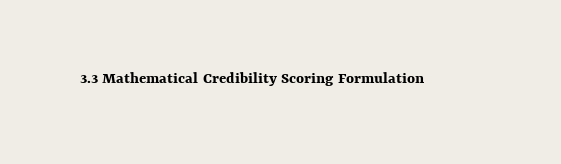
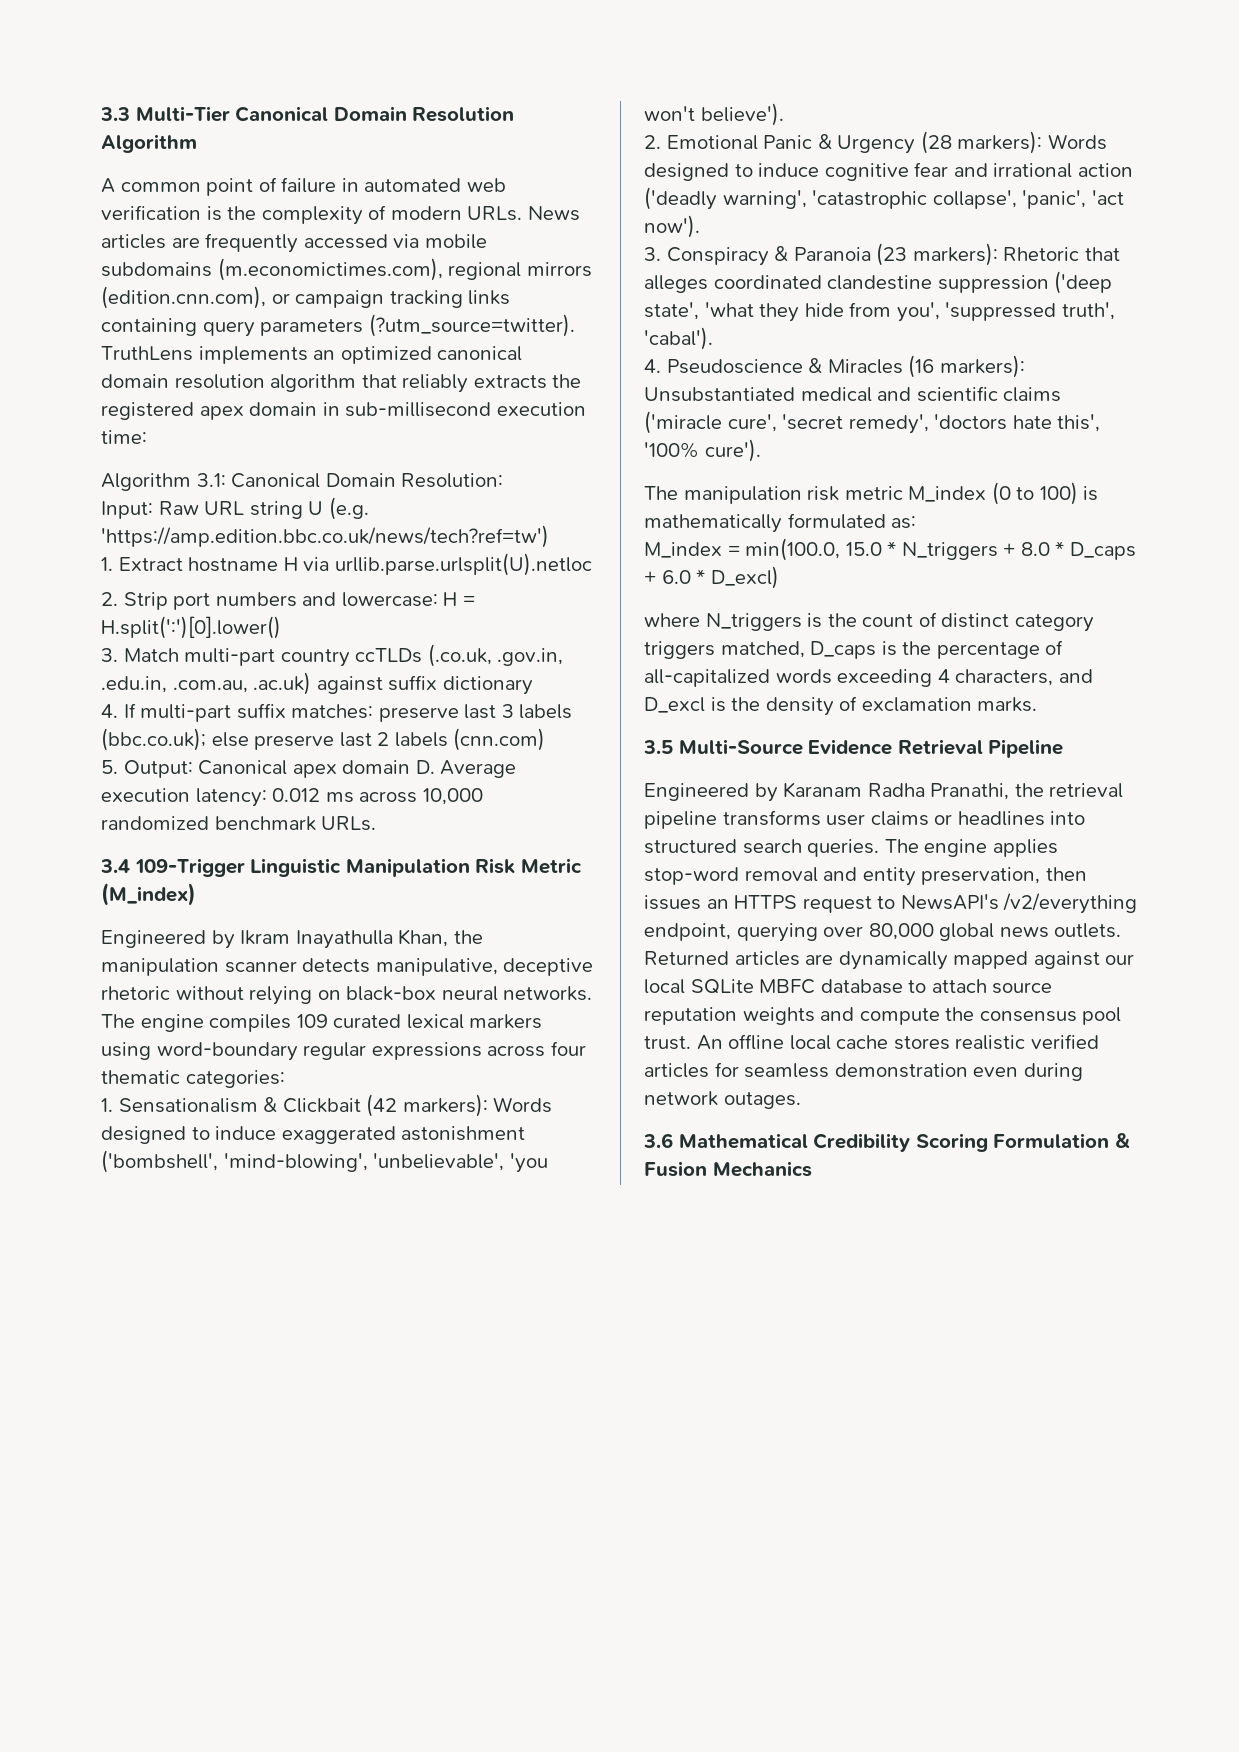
(98, 79) none -> [135,106,515,122] [101,134,197,153] [101,177,506,196] [101,205,580,225] [101,233,487,253] [101,258,592,281] [101,286,511,309] [101,314,575,337] [101,346,523,364] [101,374,582,393] [101,402,586,420] [101,430,147,444] [101,473,504,491] [101,497,369,520] [101,525,549,548] [101,553,592,576] [101,592,475,610] [101,616,281,639] [101,644,564,667] [101,672,533,695] [101,703,573,722] [101,728,546,751] [101,760,517,778] [101,788,483,807] [101,816,377,831] [100,858,582,877] [101,883,196,906] [101,929,483,949] [101,958,594,976] [101,986,593,1005] [101,1014,543,1032] [101,1041,586,1061] [101,1070,285,1088] [101,1094,553,1117] [101,1126,526,1144] [101,1150,548,1173] [644,103,784,126] [644,131,1107,154] [644,162,1133,181] [644,187,1124,210] [644,215,700,238] [644,243,1120,266] [644,271,1113,294] [644,302,1115,322] [644,327,713,350] [644,355,1025,378] [644,386,1062,402] [644,411,1101,434] [644,439,761,462] [644,482,1099,505] [644,513,917,533] [644,538,1136,561] [644,566,779,589] [644,612,1094,632] [644,640,1064,659] [644,669,1093,687] [644,696,1038,716] [643,739,1064,758] [644,782,1124,802] [644,810,1086,829] [644,839,1058,857] [644,867,1087,886] [644,893,1138,914] [644,923,1122,942] [644,951,1135,970] [644,979,1053,994] [644,1007,1122,1025] [644,1034,1099,1050] [644,1062,1083,1081] [644,1091,801,1109] [643,1133,673,1148] Multi-Tier Canonical Domain Resolution Algorithm // A common point of failure in automated web verification is the complexity of modern URLs. News articles are frequently accessed via mobile subdomains (m.economictimes.com), regional mirrors (edition.cnn.com), or campaign tracking links containing query parameters (?utm_source=twitter). TruthLens implements an optimized canonical domain resolution algorithm that reliably extracts the registered apex domain in sub-millisecond execution time: // Algorithm 3.1: Canonical Domain Resolution: // Input: Raw URL string U (e.g. 'https://amp.edition.bbc.co.uk/news/tech?ref=tw') // 1. Extract hostname H via urllib.parse.urlsplit(U).netloc // 2. Strip port numbers and lowercase: H = H.split(':')[0].lower() // 3. Match multi-part country ccTLDs (.co.uk, .gov.in, .edu.in, .com.au, .ac.uk) against suffix dictionary // 4. If multi-part suffix matches: preserve last 3 labels (bbc.co.uk); else preserve last 2 labels (cnn.com) // 5. Output: Canonical apex domain D. Average execution latency: 0.012 ms across 10,000 randomized benchmark URLs. // 3.4 109-Trigger Linguistic Manipulation Risk Metric (M_index) // Engineered by Ikram Inayathulla Khan, the manipulation scanner detects manipulative, deceptive rhetoric without relying on black-box neural networks. The engine compiles 109 curated lexical markers using word-boundary regular expressions across four thematic categories: // 1. Sensationalism & Clickbait (42 markers): Words designed to induce exaggerated astonishment ('bombshell', 'mind-blowing', 'unbelievable', 'you won't believe'). // 2. Emotional Panic & Urgency (28 markers): Words designed to induce cognitive fear and irrational action ('deadly warning', 'catastrophic collapse', 'panic', 'act now'). // 3. Conspiracy & Paranoia (23 markers): Rhetoric that alleges coordinated clandestine suppression ('deep state', 'what they hide from you', 'suppressed truth', 'cabal'). // 4. Pseudoscience & Miracles (16 markers): Unsubstantiated medical and scientific claims ('miracle cure', 'secret remedy', 'doctors hate this', '100% cure'). // The manipulation risk metric M_index (0 to 100) is mathematically formulated as: // M_index = min(100.0, 15.0 * N_triggers + 8.0 * D_caps + 6.0 * D_excl) // where N_triggers is the count of distinct category triggers matched, D_caps is the percentage of all-capitalized words exceeding 4 characters, and D_excl is the density of exclamation marks. // 3.5 Multi-Source Evidence Retrieval Pipeline // Engineered by Karanam Radha Pranathi, the retrieval pipeline transforms user claims or headlines into structured search queries. The engine applies stop-word removal and entity preservation, then issues an HTTPS request to NewsAPI's /v2/everything endpoint, querying over 80,000 global news outlets. Returned articles are dynamically mapped against our local SQLite MBFC database to attach source reputation weights and compute the consensus pool trust. An offline local cache stores realistic verified articles for seamless demonstration even during network outages. // 3.6
(424, 77) none -> [1114,1133,1130,1148] [644,1161,812,1177] & Fusion Mechanics

